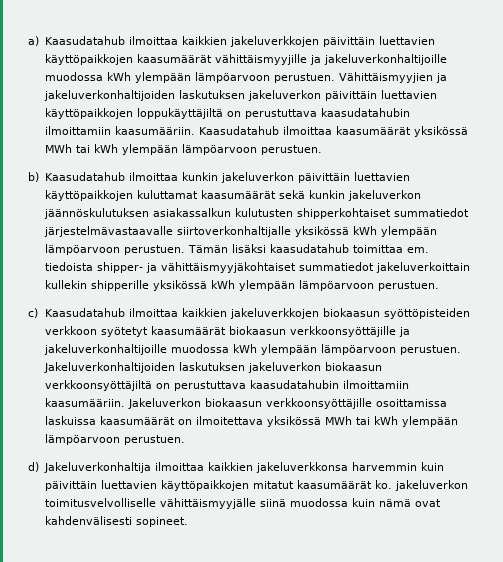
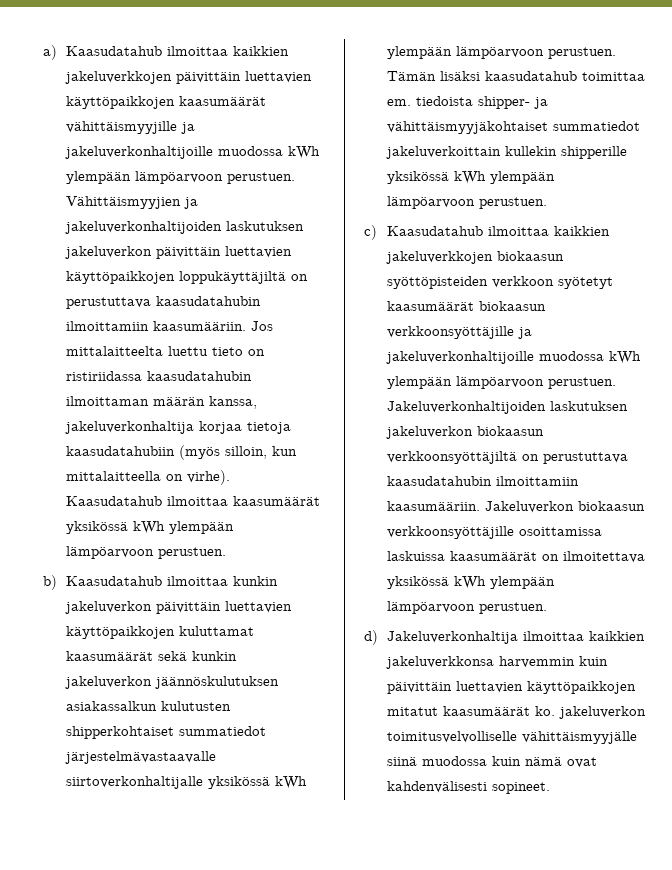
(196, 130) none -> [250,321,273,331] [65,346,265,356] [65,371,252,381] [65,396,257,409] [64,421,291,434] [65,445,297,460] [65,470,230,485] Jos mittalaitteelta luettu tieto on ristiriidassa kaasudatahubin ilmoittaman määrän kanssa, jakeluverkonhaltija korjaa tietoja kaasudatahubiin (myös silloin, kun mittalaitteella on virhe).
[45,144,91,153] MWh tai -> (128, 527) none
[325,416,371,425] MWh tai -> (449, 582) none

